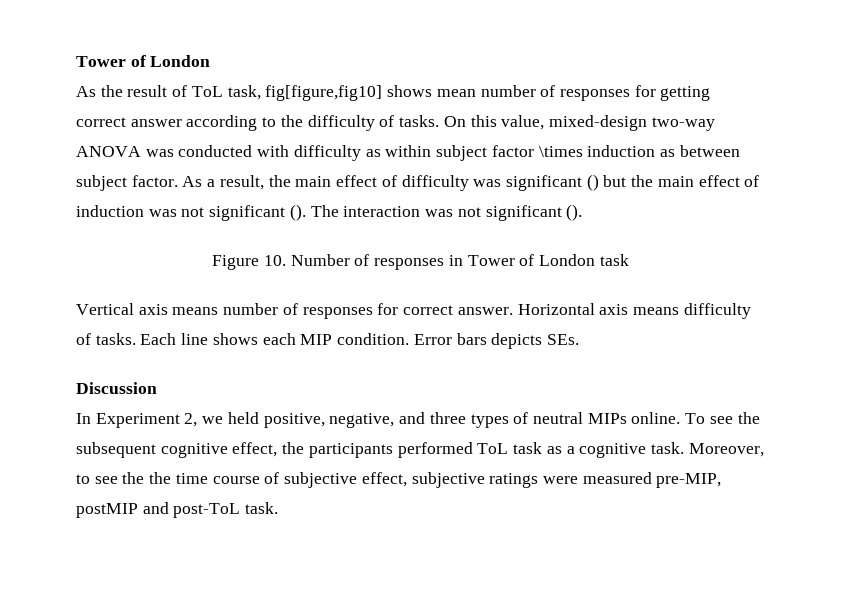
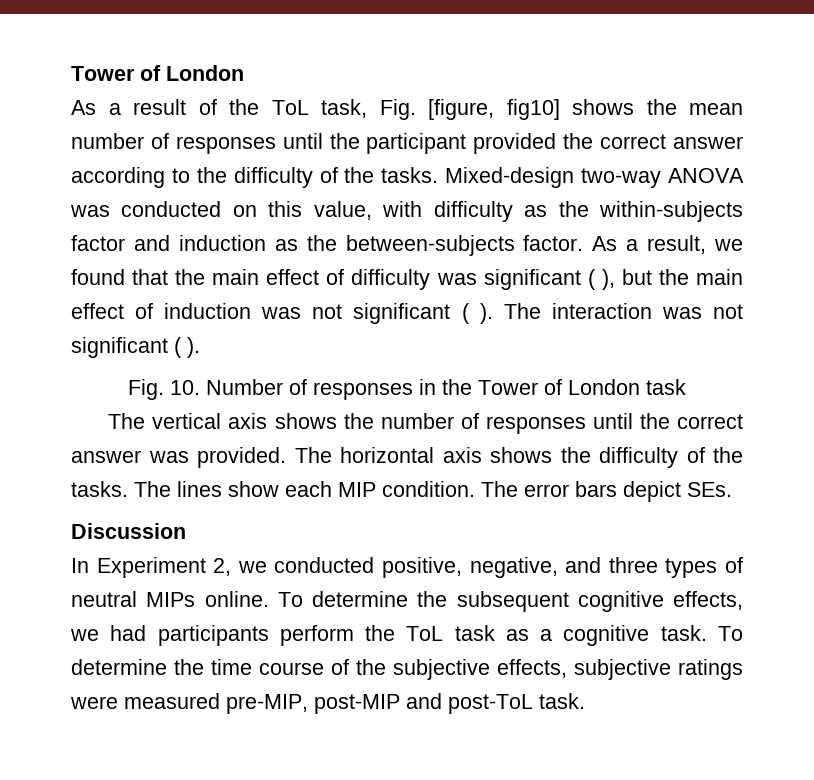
[100,85,123,97] the -> [108,103,121,115] a
(188, 91) none -> [229,99,259,115] the
[265,85,711,101] fig[figure,fig10] shows mean number of responses for getting -> [379,99,743,120] [71,133,594,154] Fig. [figure, fig10] shows the mean number of responses until the participant provided the
[399,115,715,131] [76,145,740,161] [76,175,127,191] tasks. On this value, mixed-design two-way ANOVA was conducted with difficulty as within subject factor \times induction as between subject -> [344,167,745,188] [70,201,744,222] [71,235,515,256] the tasks. Mixed-design two-way ANOVA was conducted on this value, with difficulty as the within-subjects factor and induction as the between-subjects
(264, 182) none -> [713,239,743,251] [71,269,169,285] we found that
[586,174,599,191] () -> [587,269,615,290] ( ),
[289,204,306,221] (). -> [461,303,493,324] ( ).
[566,204,583,221] [212,255,260,270] (). // Figure -> [174,337,200,358] [128,379,164,400] ( ). // Fig.
(463, 260) none -> [442,379,472,395] the
[76,303,751,319] [76,333,543,349] Vertical axis means number of responses for correct answer. Horizontal axis means difficulty of tasks. Each line shows each MIP condition. Error bars depicts -> [108,413,743,434] [71,447,743,468] [71,481,681,502] The vertical axis shows the number of responses until the correct answer was provided. The horizontal axis shows the difficulty of the tasks. The lines show each MIP condition. The error bars depict
[227,412,259,424] held -> [274,557,375,573] conducted
[709,416,733,424] see -> [312,591,408,607] determine
[232,442,473,458] effect, the participants performed -> [673,591,743,610] [70,625,396,646] effects, we had participants perform the
[688,443,764,457] [76,472,145,484] Moreover, to see the -> [717,626,743,641] [71,659,167,675] To determine
[284,472,407,488] subjective effect, -> [356,659,567,680] the subjective effects,
[76,503,138,518] postMIP -> [314,694,400,714] post-MIP

